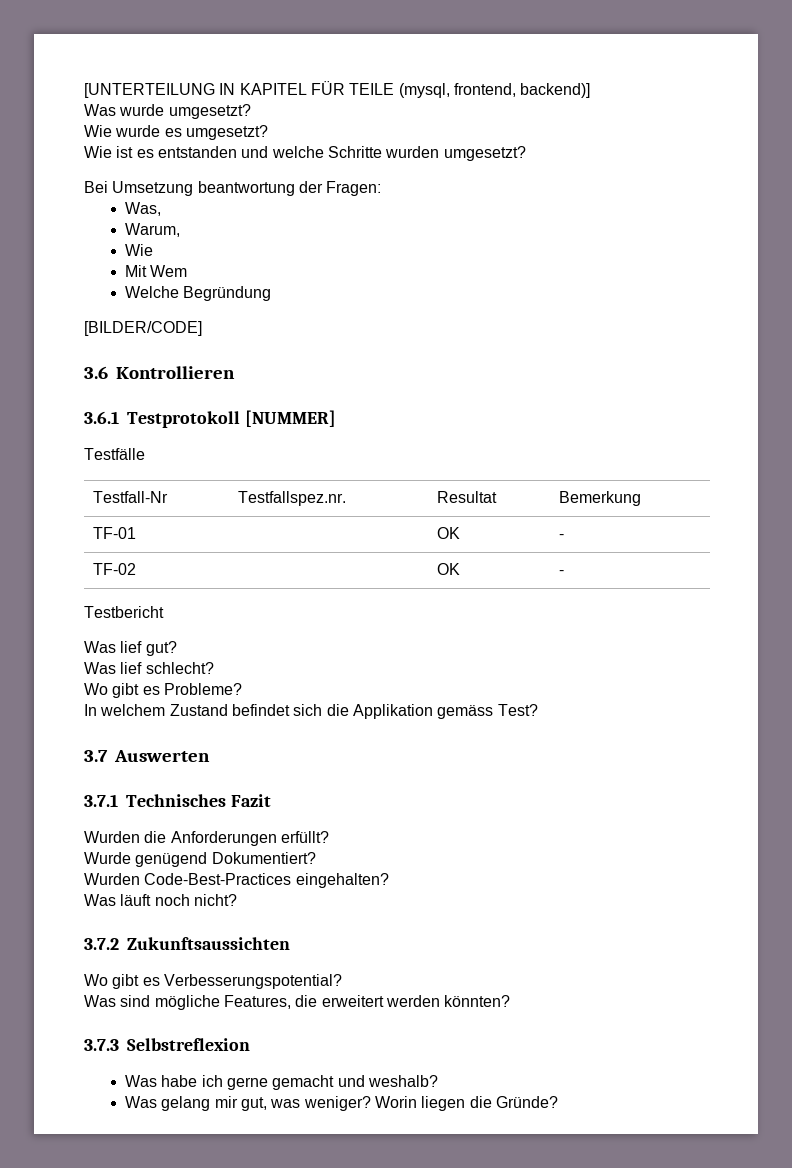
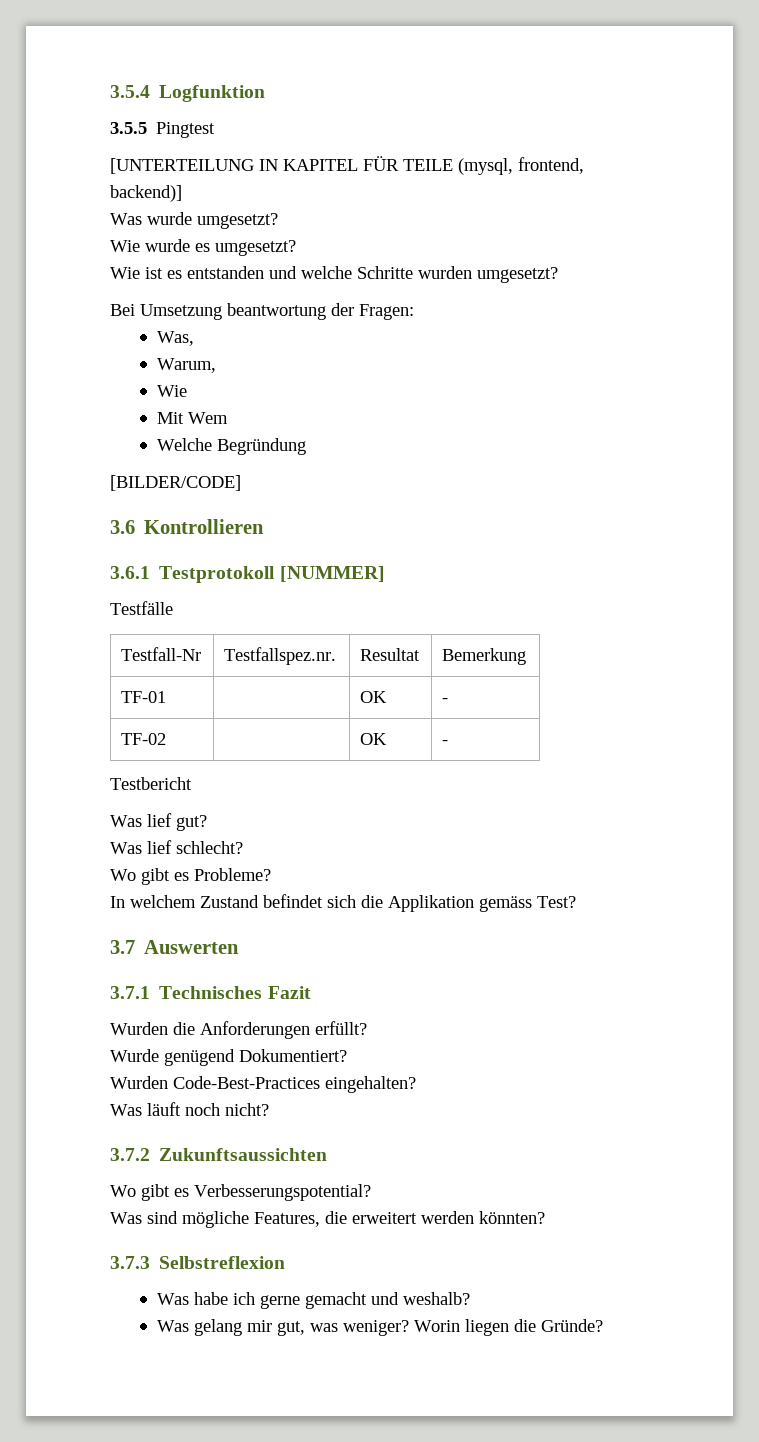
(84, 90) none -> [110,85,266,102] [110,122,216,138] 3.5.4 Logfunktion // 3.5.5 Pingtest //

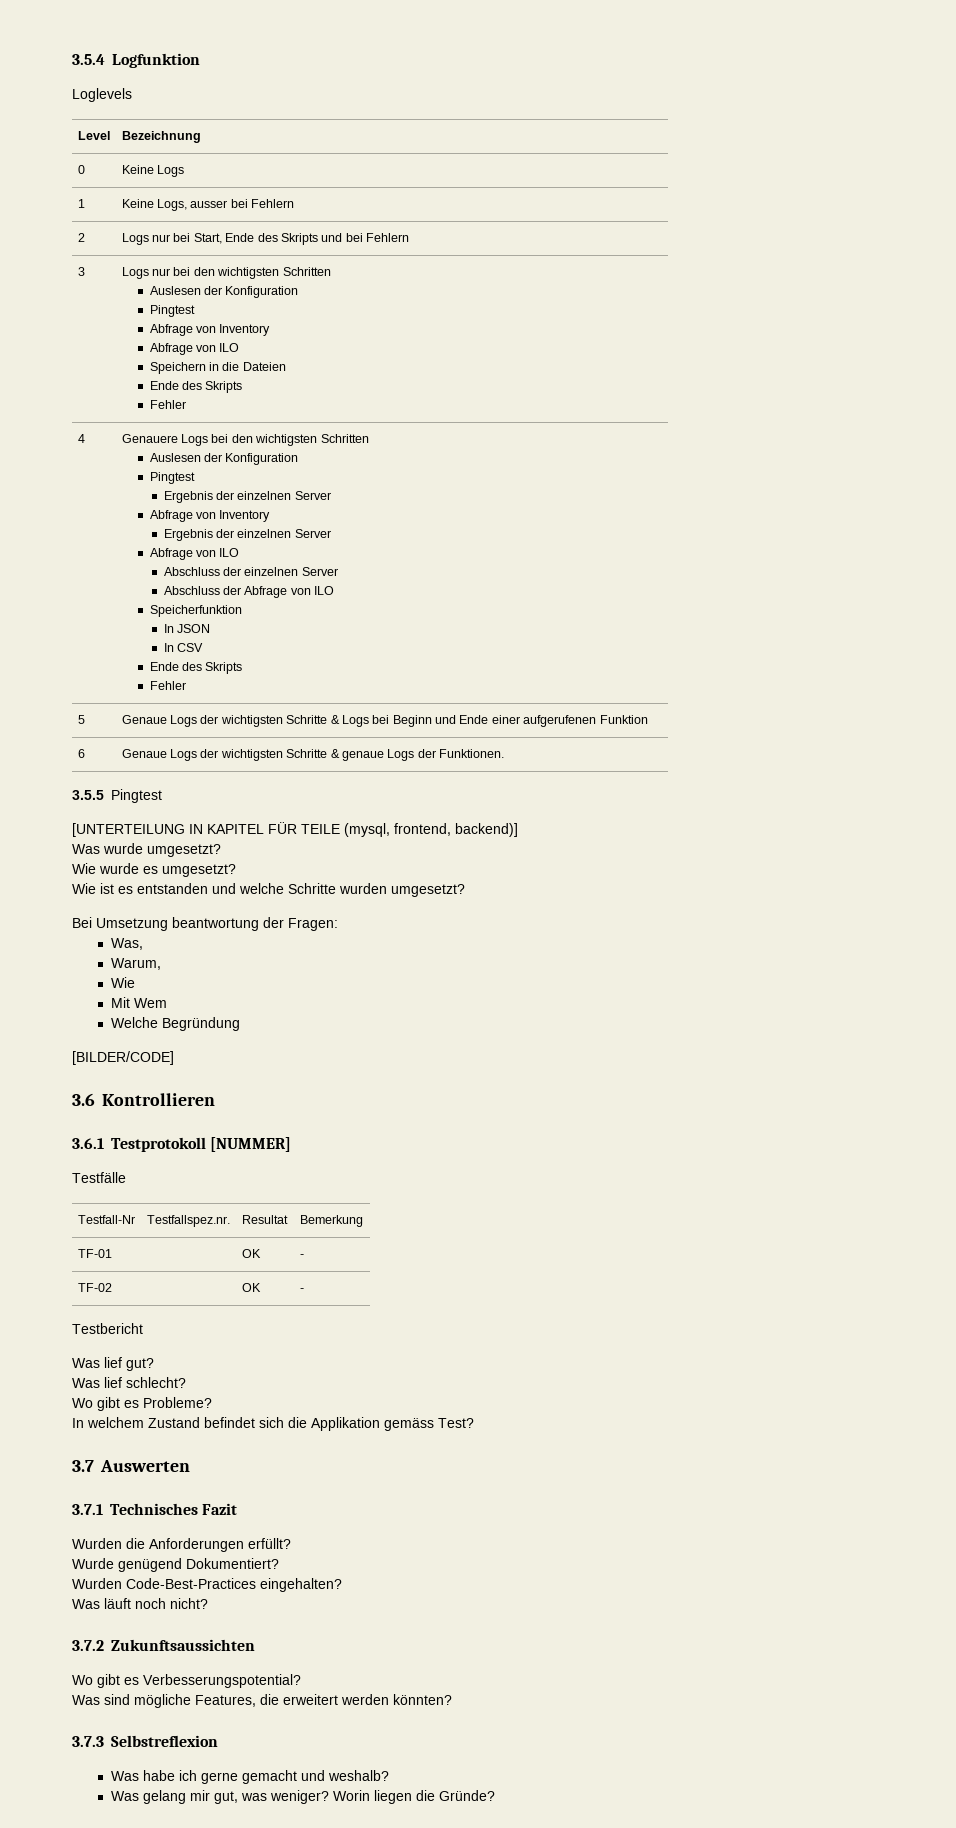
(266, 93) none -> [72,88,132,102] [77,131,110,140] [121,131,201,143] [77,165,85,174] [121,165,185,177] [77,199,85,208] [121,199,295,211] [77,233,85,242] [121,233,410,245] [77,267,85,276] [121,267,331,279] [149,286,299,298] [149,305,195,317] [149,324,271,336] [149,343,240,355] [149,362,286,374] [149,381,243,393] [149,400,186,409] [77,434,85,443] [121,434,369,446] [149,453,299,465] [149,472,195,484] [163,491,331,503] [149,510,271,522] [163,529,331,541] [149,548,240,560] [163,567,338,576] [163,586,335,598] [149,605,242,617] [163,624,210,633] [163,643,203,652] [149,662,243,674] [149,681,186,690] [77,715,85,724] [121,715,648,727] [77,749,85,758] [121,749,505,761] // Loglevels // Level | Bezeichnung // 0 | Keine Logs // 1 | Keine Logs, ausser bei Fehlern // 2 | Logs nur bei Start, Ende des Skripts und bei Fehlern // 3 | Logs nur bei den wichtigsten Schritten // Auslesen der Konfiguration // Pingtest // Abfrage von Inventory // Abfrage von ILO // Speichern in die Dateien // Ende des Skripts // Fehler // 4 | Genauere Logs bei den wichtigsten Schritten // Auslesen der Konfiguration // Pingtest // Ergebnis der einzelnen Server // Abfrage von Inventory // Ergebnis der einzelnen Server // Abfrage von ILO // Abschluss der einzelnen Server // Abschluss der Abfrage von ILO // Speicherfunktion // In JSON // In CSV // Ende des Skripts // Fehler // 5 | Genaue Logs der wichtigsten Schritte & Logs bei Beginn und Ende einer aufgerufenen Funktion // 6 | Genaue Logs der wichtigsten Schritte & genaue Logs der Funktionen.

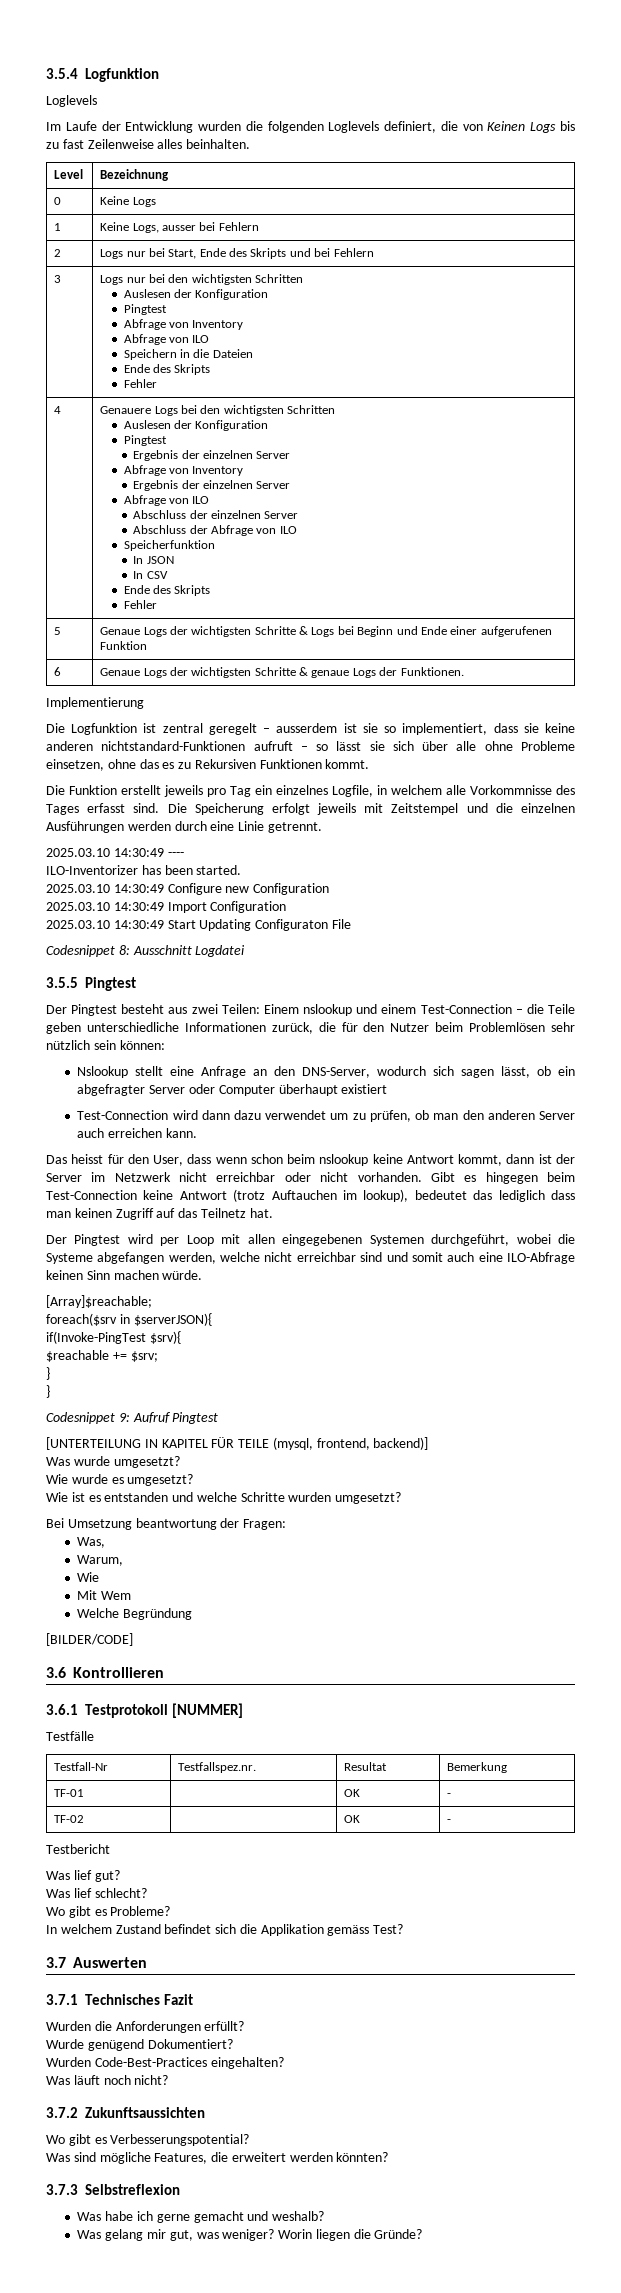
(132, 95) none -> [46,121,575,133] [46,139,251,149] // Im Laufe der Entwicklung wurden die folgenden Loglevels definiert, die von Keinen Logs bis zu fast Zeilenweise alles beinhalten.
[72,790,104,800] 3.5.5 -> [46,697,144,709] [46,723,575,735] [46,741,575,751] [46,759,370,771] [46,785,575,797] [46,803,575,815] [46,821,322,833] [46,848,184,857] [46,865,242,875] [46,883,330,895] [46,901,287,913] [46,919,351,931] [46,945,246,957] [46,977,136,991] [46,1004,575,1016] [46,1022,575,1034] [46,1040,165,1050] [77,1066,575,1078] [77,1084,388,1096] [77,1110,575,1122] [77,1128,197,1138] [46,1154,575,1166] [46,1172,575,1184] [46,1189,575,1202] [46,1208,273,1220] [46,1234,575,1246] [46,1252,575,1264] [46,1270,203,1280] [46,1295,152,1308] [46,1313,212,1326] [46,1331,181,1344] [46,1350,158,1362] [46,1367,50,1380] [46,1385,50,1398] [46,1412,170,1424] Implementierung // Die Logfunktion ist zentral geregelt – ausserdem ist sie so implementiert, dass sie keine anderen nichtstandard-Funktionen aufruft – so lässt sie sich über alle ohne Probleme einsetzen, ohne das es zu Rekursiven Funktionen kommt. // Die Funktion erstellt jeweils pro Tag ein einzelnes Logfile, in welchem alle Vorkommnisse des Tages erfasst sind. Die Speicherung erfolgt jeweils mit Zeitstempel und die einzelnen Ausführungen werden durch eine Linie getrennt. // 2025.03.10 14:30:49 ---- // ILO-Inventorizer has been started. // 2025.03.10 14:30:49 Configure new Configuration // 2025.03.10 14:30:49 Import Configuration // 2025.03.10 14:30:49 Start Updating Configuraton File // Codesnippet 8: Ausschnitt Logdatei // 3.5.5 Pingtest // Der Pingtest besteht aus zwei Teilen: Einem nslookup und einem Test-Connection – die Teile geben unterschiedliche Informationen zurück, die für den Nutzer beim Problemlösen sehr nützlich sein können: // Nslookup stellt eine Anfrage an den DNS-Server, wodurch sich sagen lässt, ob ein abgefragter Server oder Computer überhaupt existiert // Test-Connection wird dann dazu verwendet um zu prüfen, ob man den anderen Server auch erreichen kann. // Das heisst für den User, dass wenn schon beim nslookup keine Antwort kommt, dann ist der Server im Netzwerk nicht erreichbar oder nicht vorhanden. Gibt es hingegen beim Test-Connection keine Antwort (trotz Auftauchen im lookup), bedeutet das lediglich dass man keinen Zugriff auf das Teilnetz hat. // Der Pingtest wird per Loop mit allen eingegebenen Systemen durchgeführt, wobei die Systeme abgefangen werden, welche nicht erreichbar sind und somit auch eine ILO-Abfrage keinen Sinn machen würde. // [Array]$reachable; // foreach($srv in $serverJSON){ // if(Invoke-PingTest $srv){ // $reachable += $srv; // } // } // Codesnippet 9: Aufruf

